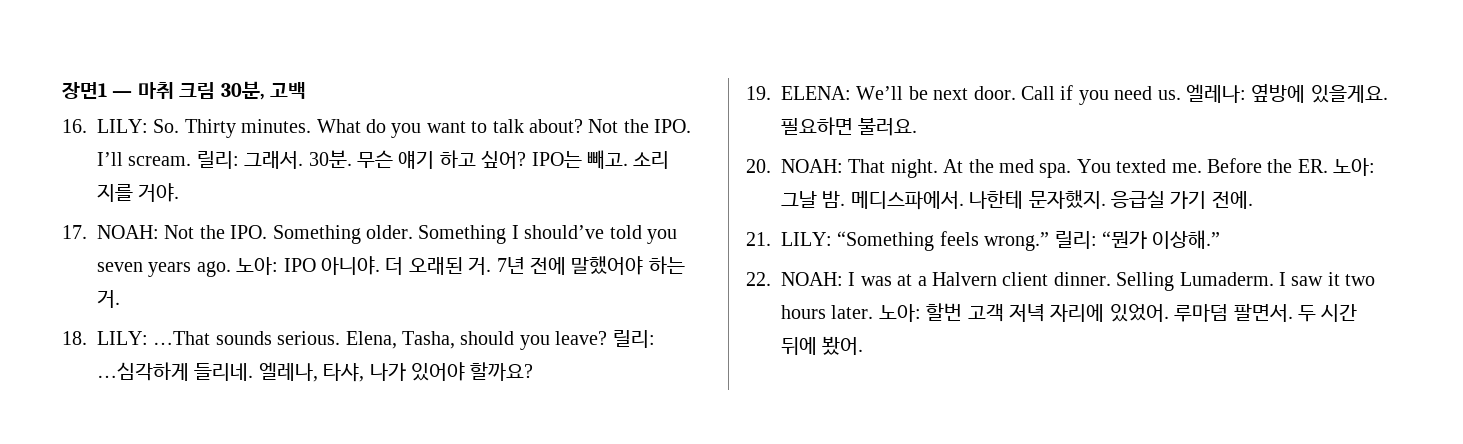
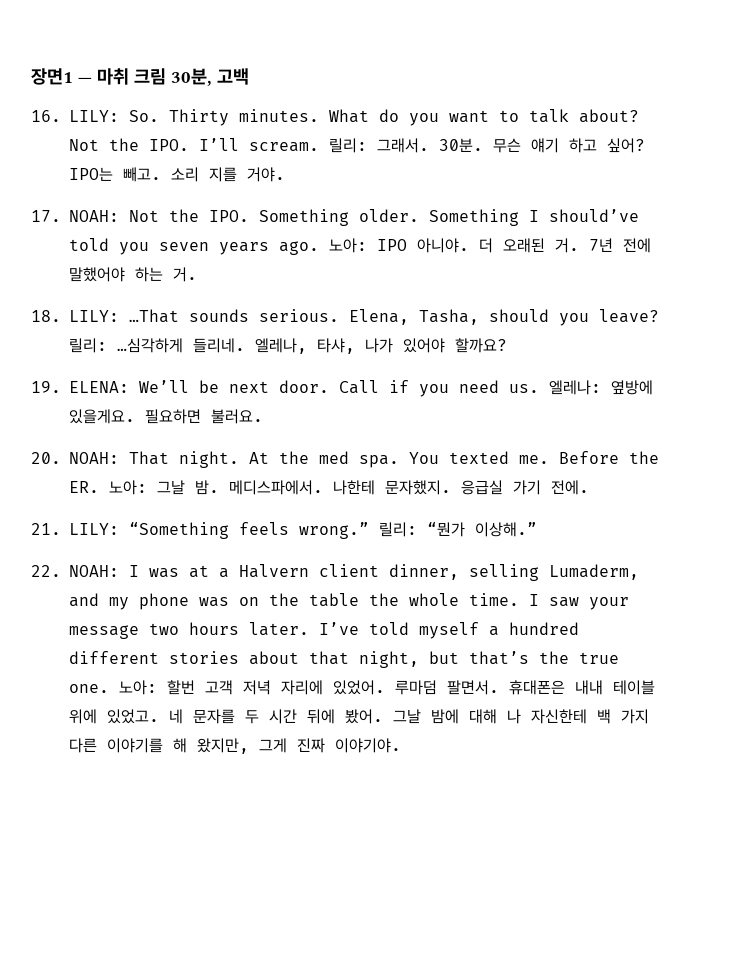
[1053,272,1376,291] [781,305,874,319] dinner. Selling Lumaderm. I saw it two hours later. -> [389,564,639,581] [69,593,629,610] [69,622,579,639] [69,651,619,668] [69,684,109,693] dinner, selling Lumaderm, and my phone was on the table the whole time. I saw your message two hours later. I’ve told myself a hundred different stories about that night, but that’s the true one.
[1298,304,1358,322] [781,336,864,355] 두 시간 뒤에 봤어. -> [509,680,655,695] [69,709,649,724] [69,738,401,754] 휴대폰은 내내 테이블 위에 있었고. 네 문자를 두 시간 뒤에 봤어. 그날 밤에 대해 나 자신한테 백 가지 다른 이야기를 해 왔지만, 그게 진짜 이야기야.

